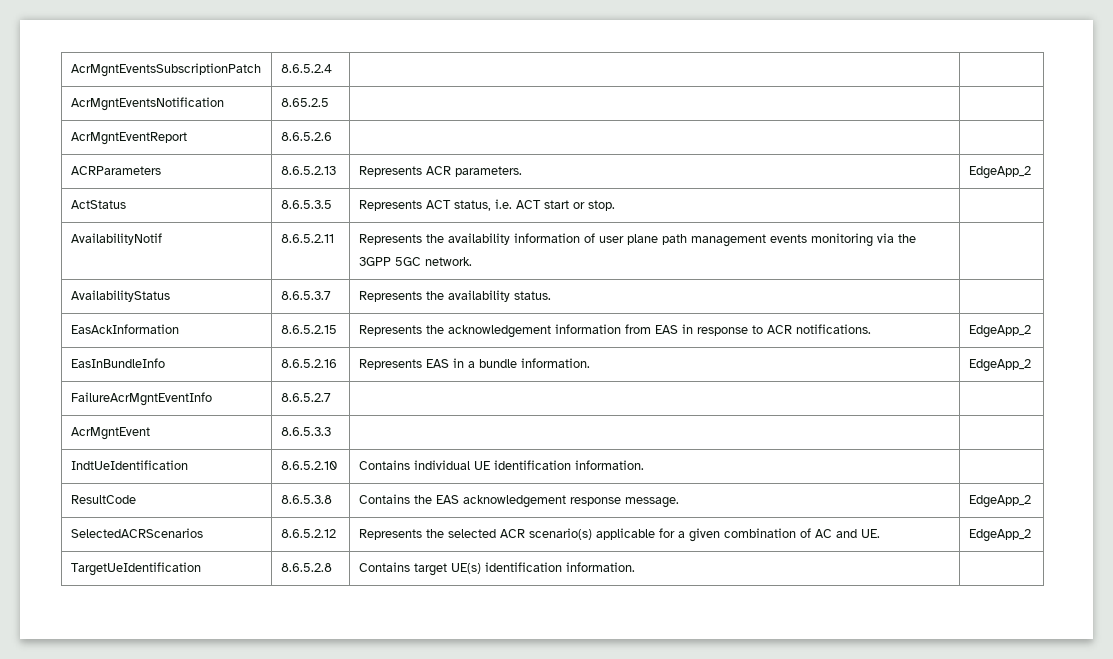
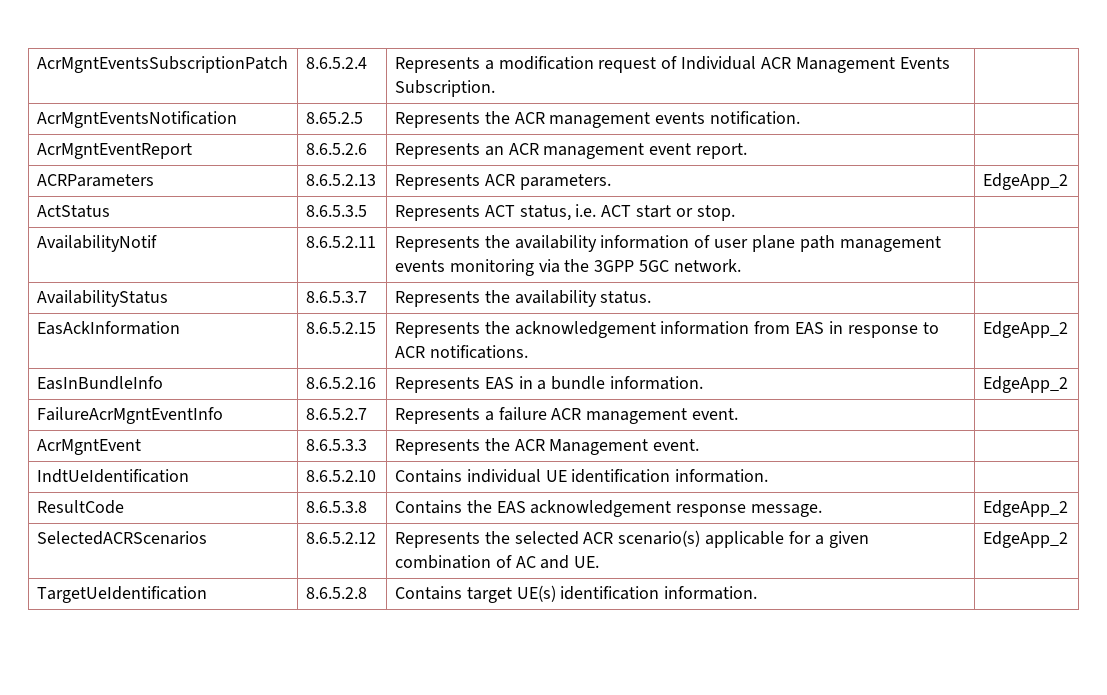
[71,97,225,111] [281,98,330,107] [71,132,188,145] [281,132,333,141] | // AcrMgntEventsNotification | 8.65.2.5 | | // AcrMgntEventReport | 8.6.5.2.6 | -> [394,56,950,73] [394,80,495,97] [36,111,237,128] [305,112,363,124] [394,111,801,128] [36,143,192,159] [305,143,367,155] [394,143,748,159] Represents a modification request of Individual ACR Management Events Subscription. | // AcrMgntEventsNotification | 8.65.2.5 | Represents the ACR management events notification. | // AcrMgntEventReport | 8.6.5.2.6 | Represents an ACR management event report.
[71,427,151,440] [281,427,332,436] | // AcrMgntEvent | 8.6.5.3.3 | -> [394,407,739,424] [36,439,141,455] [305,439,367,451] [394,438,700,455] Represents a failure ACR management event. | // AcrMgntEvent | 8.6.5.3.3 | Represents the ACR Management event.

